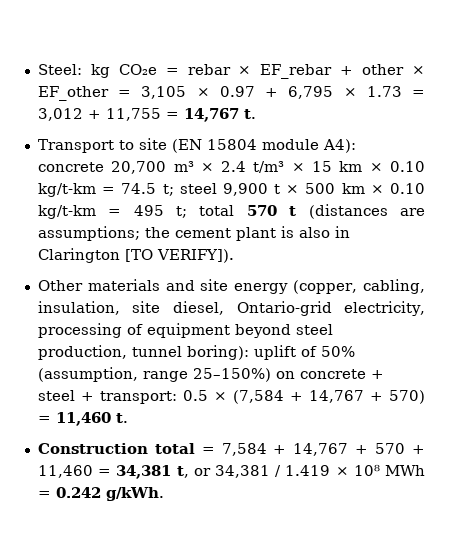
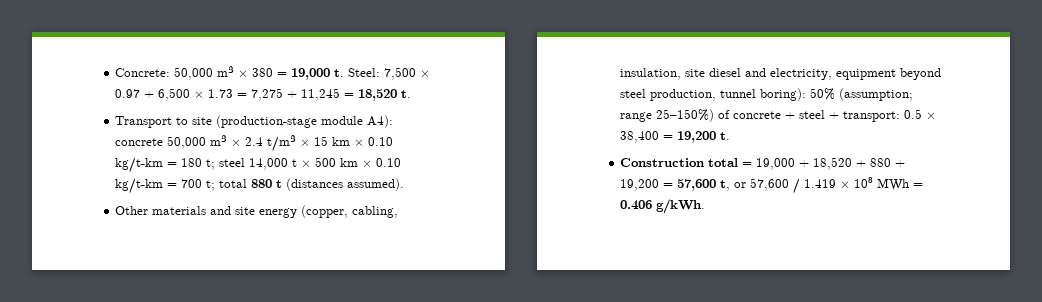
[37,64,425,79] [37,86,187,101] Steel: kg CO₂e = rebar × EF_rebar + other × EF_other = 3,105 -> [115,66,417,80] Concrete: 50,000 m³ × 380 = 19,000 t. Steel: 7,500
[288,86,334,99] 6,795 -> [158,88,191,101] 6,500
[37,108,239,122] 3,012 + 11,755 = 14,767 -> [251,88,398,101] 7,275 + 11,245 = 18,520
[171,139,257,153] (EN 15804 -> [216,115,318,128] (production-stage
[111,161,167,174] 20,700 -> [167,136,207,149] 50,000
[121,183,157,194] 74.5 -> [181,158,203,167] 180
[222,183,268,196] 9,900 -> [249,158,289,170] 14,000
[133,205,164,216] 495 -> [181,179,203,188] 700
[246,205,277,216] 570 -> [251,179,273,188] 880
[400,208,426,216] [37,226,350,241] [37,248,234,263] are assumptions; the cement plant is also in Clarington [TO VERIFY]). -> [347,178,405,191] assumed).
[172,301,426,316] [37,323,143,338] diesel, Ontario-grid electricity, processing of -> [709,68,833,80] diesel and electricity,
[253,345,355,360] [37,367,138,382] uplift of 50% (assumption, -> [810,88,914,101] 50% (assumption;
[275,371,295,379] on -> [718,110,731,119] of
[232,390,425,404] [37,412,128,426] [37,443,426,456] [37,465,172,479] (7,584 + 14,767 + 570) = 11,460 t. // Construction total = 7,584 + 14,767 + 570 + 11,460 = 34,381 -> [620,131,731,143] [620,157,906,170] [620,179,717,191] 38,400 = 19,200 t. // Construction total = 19,000 + 18,520 + 880 + 19,200 = 57,600
[214,465,270,478] 34,381 -> [750,178,790,191] 57,600
[55,487,101,498] 0.242 -> [620,200,653,210] 0.406

